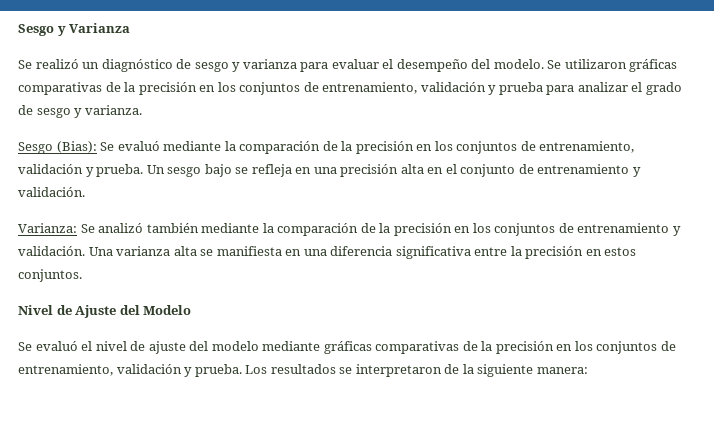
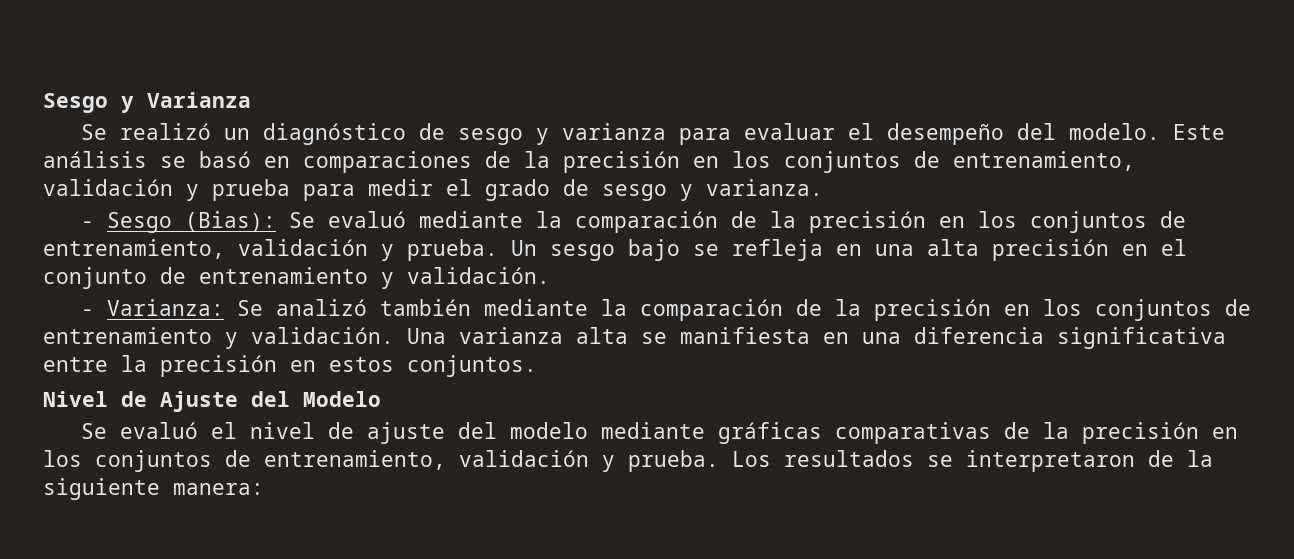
[547,59,678,72] [18,82,102,95] Se utilizaron gráficas comparativas -> [1172,124,1225,140] [43,151,472,173] Este análisis se basó en comparaciones
[577,82,628,92] analizar -> [368,179,433,196] medir
(142, 110) none -> [80,221,94,228] -
[340,164,424,177] precisión alta -> [927,239,1109,261] alta precisión
(85, 192) none -> [80,309,94,316] -

